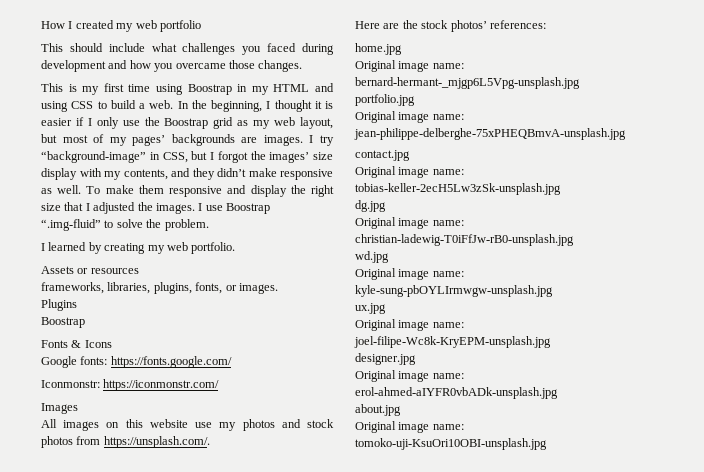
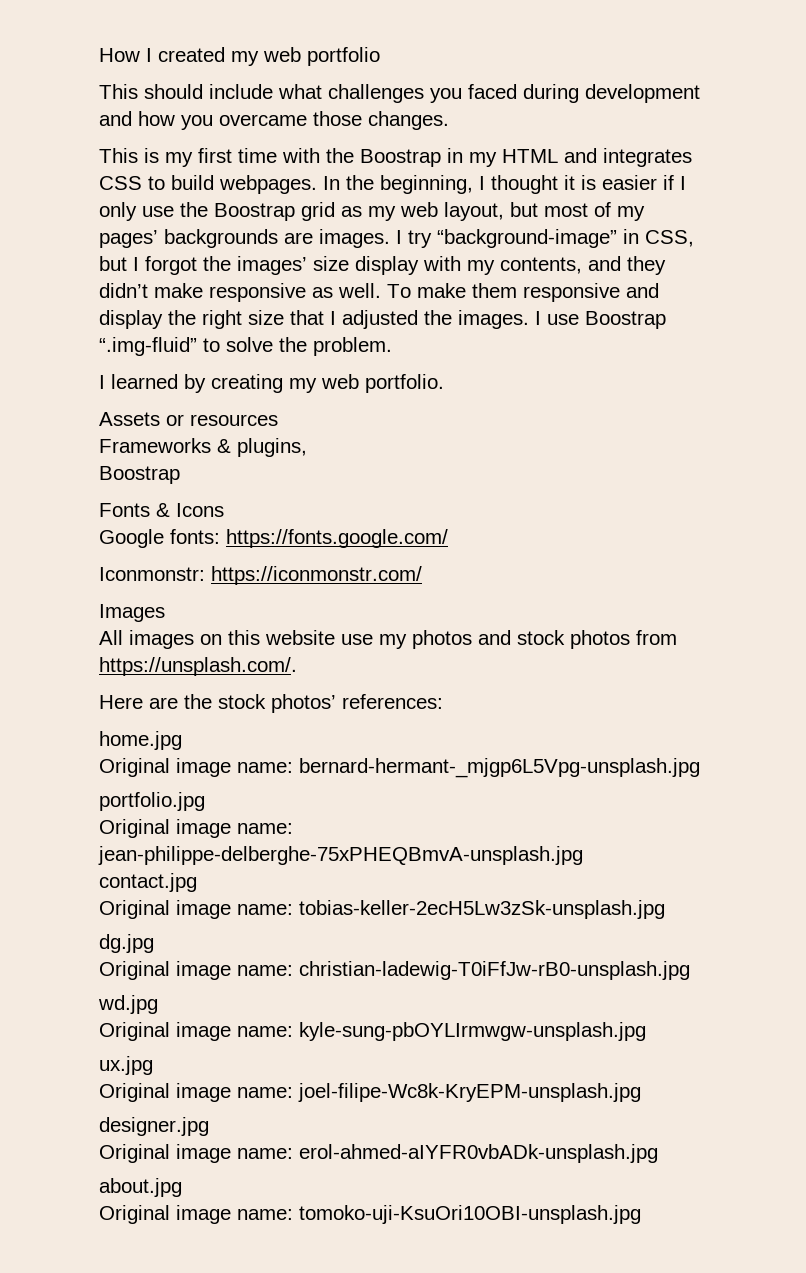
[156,84,183,95] using -> [282,148,354,163] with the
[41,101,68,112] using -> [603,148,692,167] integrates
[139,100,174,109] a web. -> [219,175,317,194] webpages.
[41,282,151,294] frameworks, libraries, -> [99,438,231,453] Frameworks &
[195,282,278,294] [41,299,77,311] fonts, or images. // Plugins -> (307, 447) none

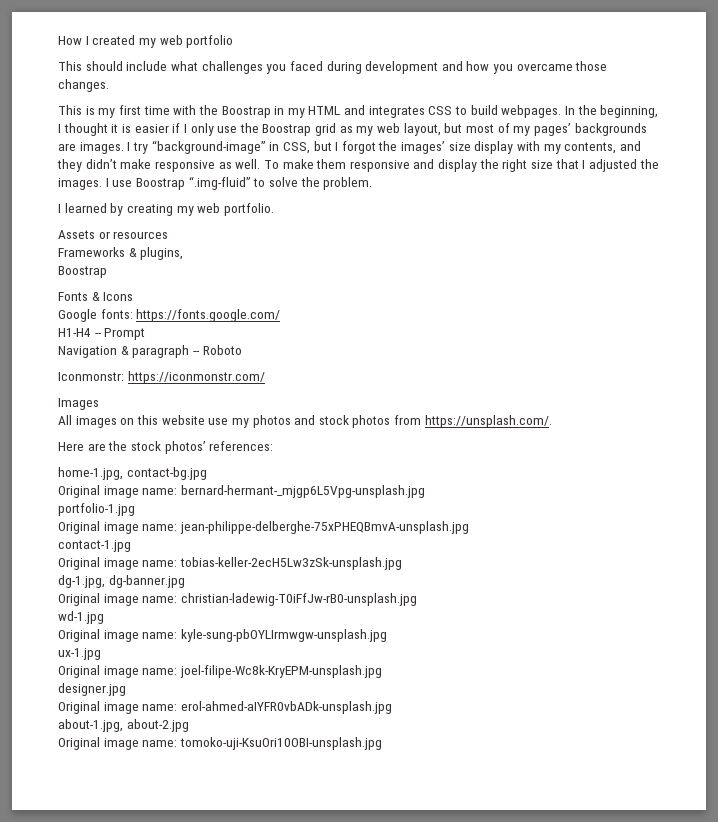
(448, 538) none -> [58,328,146,340] [58,345,242,358] // H1-H4 -- Prompt // Navigation & paragraph -- Roboto
[99,731,182,750] home.jpg -> [58,467,207,480] home-1.jpg, contact-bg.jpg
[99,792,205,811] portfolio.jpg -> [58,503,135,516] portfolio-1.jpg
[99,873,197,892] contact.jpg -> [58,540,131,552] contact-1.jpg
[99,934,154,953] dg.jpg -> [58,575,185,588] dg-1.jpg, dg-banner.jpg
[98,995,158,1014] wd.jpg -> [58,611,104,624] wd-1.jpg
[99,1056,153,1075] ux.jpg -> [58,648,101,660] ux-1.jpg
[99,1178,182,1197] about.jpg -> [58,719,189,732] about-1.jpg, about-2.jpg

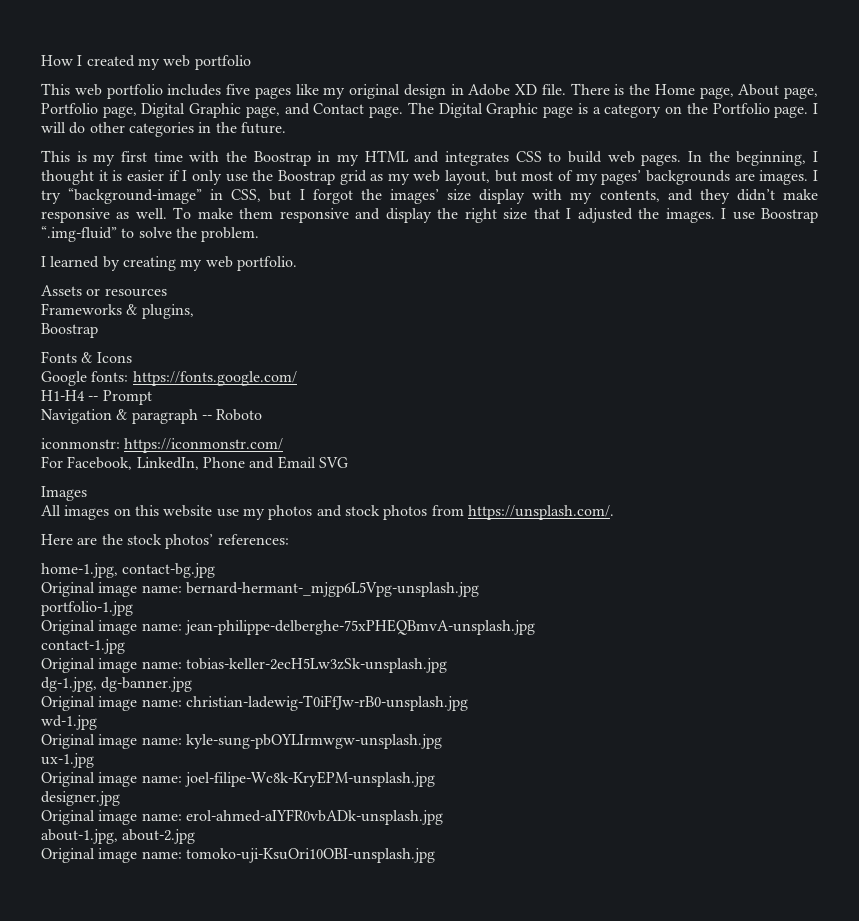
[85,61,608,74] [58,79,109,92] should include what challenges you faced during development and how you overcame those changes. -> [74,83,818,99] [41,102,818,118] [41,122,286,137] web portfolio includes five pages like my original design in Adobe XD file. There is the Home page, About page, Portfolio page, Digital Graphic page, and Contact page. The Digital Graphic page is a category on the Portfolio page. I will do other categories in the future.
[501,105,562,118] webpages. -> [607,151,682,166] web pages.
[58,372,124,381] Iconmonstr: -> [41,438,120,449] iconmonstr:
(265, 377) none -> [41,456,348,470] // For Facebook, LinkedIn, Phone and Email SVG

